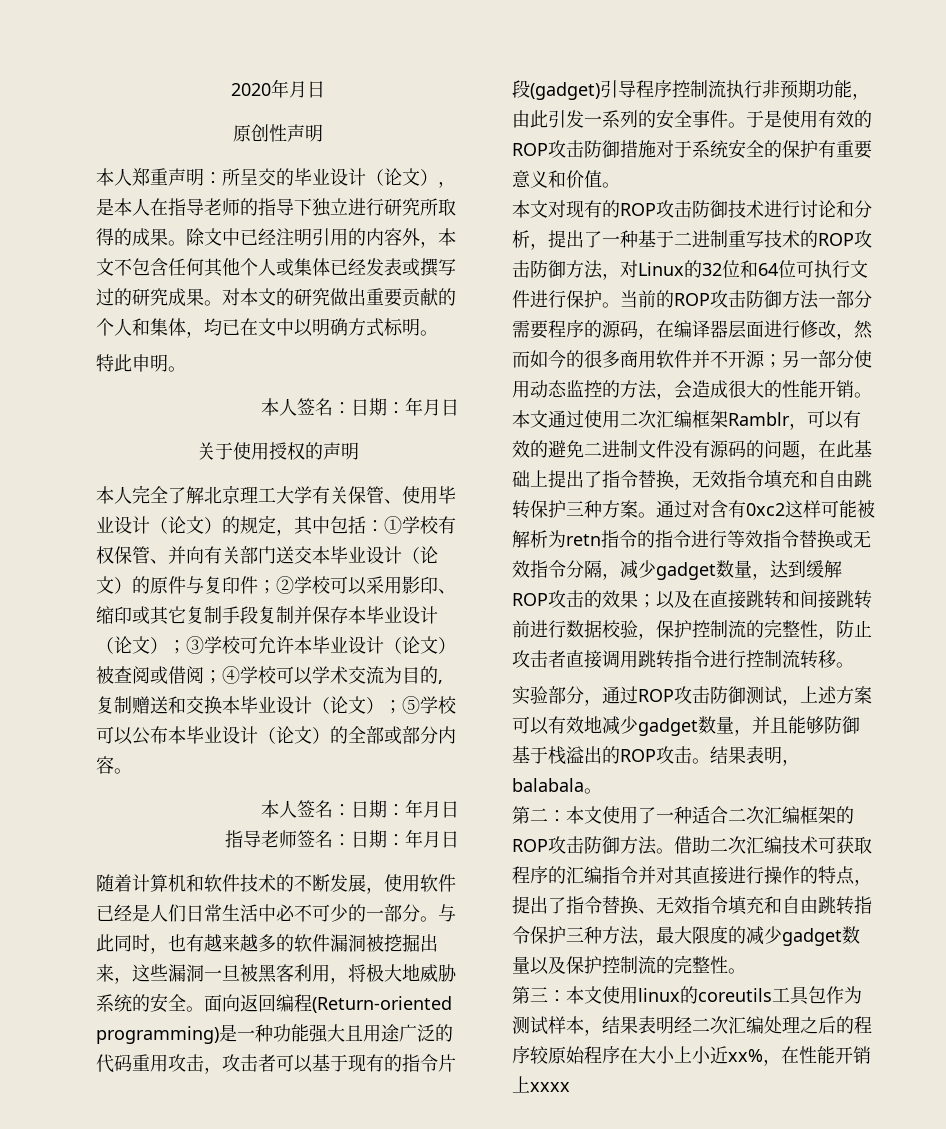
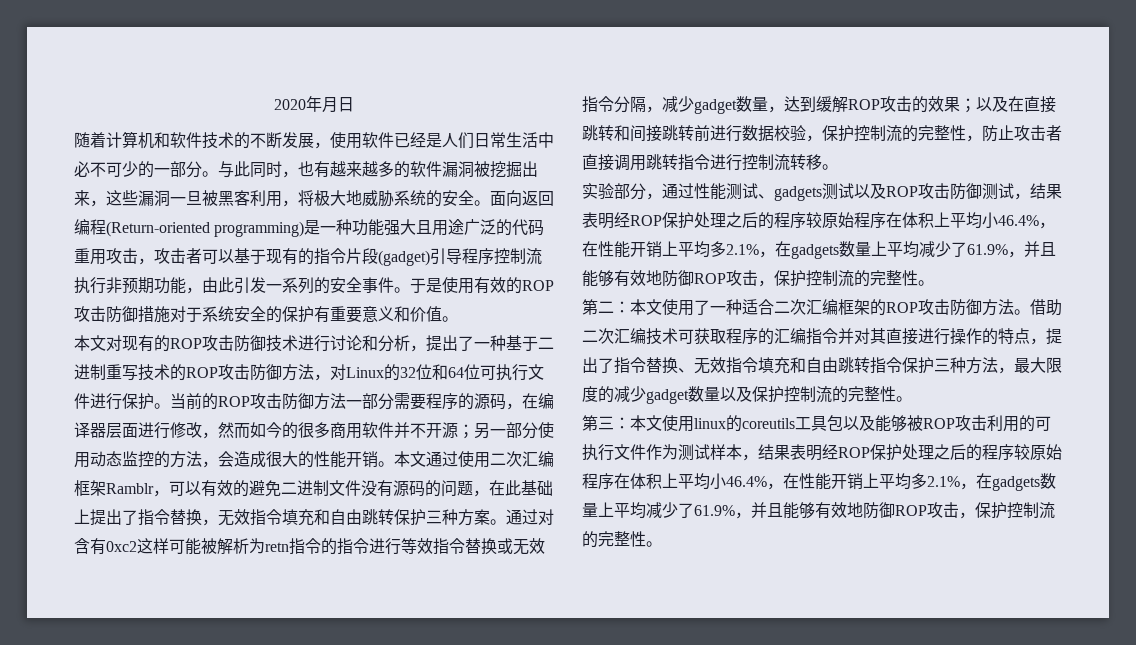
[232,124,323,142] [96,168,456,188] [96,198,456,217] [96,228,456,248] [96,258,456,277] [96,288,456,307] [96,318,438,338] [96,354,186,372] [261,397,459,416] [196,442,359,460] [96,485,456,504] [96,515,456,536] [96,546,438,564] [96,576,456,595] [96,606,438,625] [96,636,456,654] [96,666,443,685] [96,696,457,714] [96,726,456,745] [96,756,132,774] [261,799,459,818] [225,829,459,848] // 原创性声明 // 本人郑重声明：所呈交的毕业设计（论文），是本人在指导老师的指导下独立进行研究所取得的成果。除文中已经注明引用的内容外，本文不包含任何其他个人或集体已经发表或撰写过的研究成果。对本文的研究做出重要贡献的个人和集体，均已在文中以明确方式标明。 // 特此申明。 // 本人签名：日期：年月日 // 关于使用授权的声明 // 本人完全了解北京理工大学有关保管、使用毕业设计（论文）的规定，其中包括：①学校有权保管、并向有关部门送交本毕业设计（论文）的原件与复印件；②学校可以采用影印、缩印或其它复制手段复制并保存本毕业设计（论文）；③学校可允许本毕业设计（论文）被查阅或借阅；④学校可以学术交流为目的,复制赠送和交换本毕业设计（论文）；⑤学校可以公布本毕业设计（论文）的全部或部分内容。 // 本人签名：日期：年月日 // 指导老师签名：日期：年月日 -> (354, 104) none
(638, 695) none -> [694,183,886,201] 性能测试、gadgets测试以及
[800,686,872,704] [512,716,860,736] [512,746,800,766] [512,778,584,792] 上述方案可以有效地减少gadget数量，并且能够防御基于栈溢出的ROP攻击。结果表明，balabala -> [1030,183,1062,199] [582,212,1055,229] [582,241,1056,259] [582,270,918,287] 结果表明经ROP保护处理之后的程序较原始程序在体积上平均小46.4%，在性能开销上平均多2.1%，在gadgets数量上平均减少了61.9%，并且能够有效地防御ROP攻击，保护控制流的完整性
(826, 995) none -> [843,415,1051,432] [582,444,646,461] 以及能够被ROP攻击利用的可执行文件
[692,1016,872,1034] [512,1046,871,1066] [512,1076,570,1093] 二次汇编处理之后的程序较原始程序在大小上小近xx%，在性能开销上xxxx -> [838,444,1062,461] [582,473,1056,491] [582,502,1055,519] [582,531,662,548] ROP保护处理之后的程序较原始程序在体积上平均小46.4%，在性能开销上平均多2.1%，在gadgets数量上平均减少了61.9%，并且能够有效地防御ROP攻击，保护控制流的完整性。

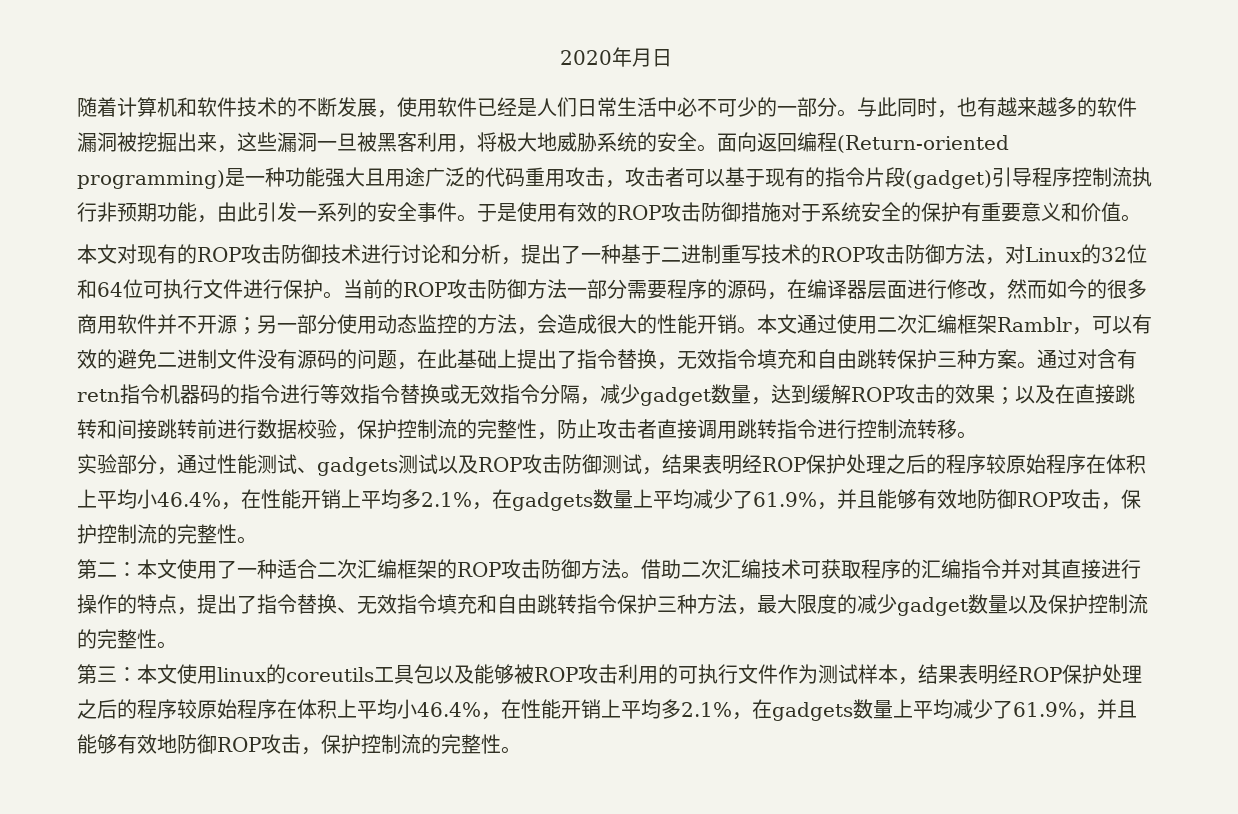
[106,538,265,555] 0xc2这样可能被解析为 -> (1137, 359) none
(321, 546) none -> [160,384,220,404] 机器码

